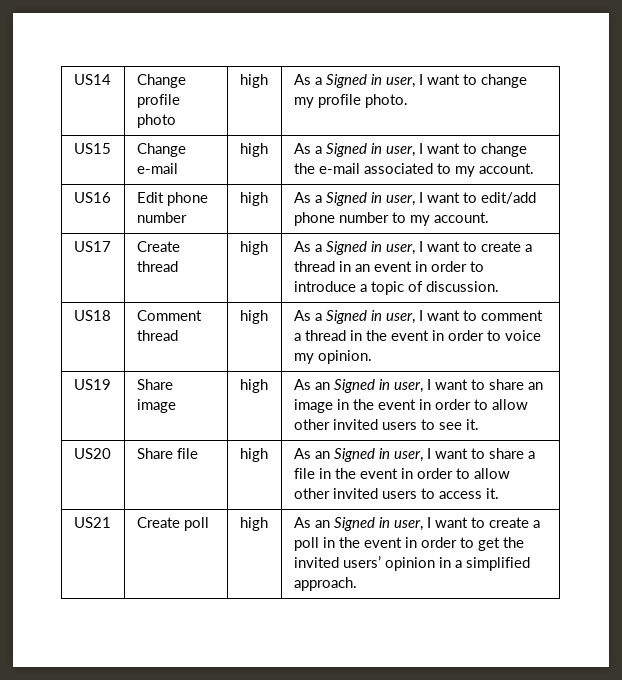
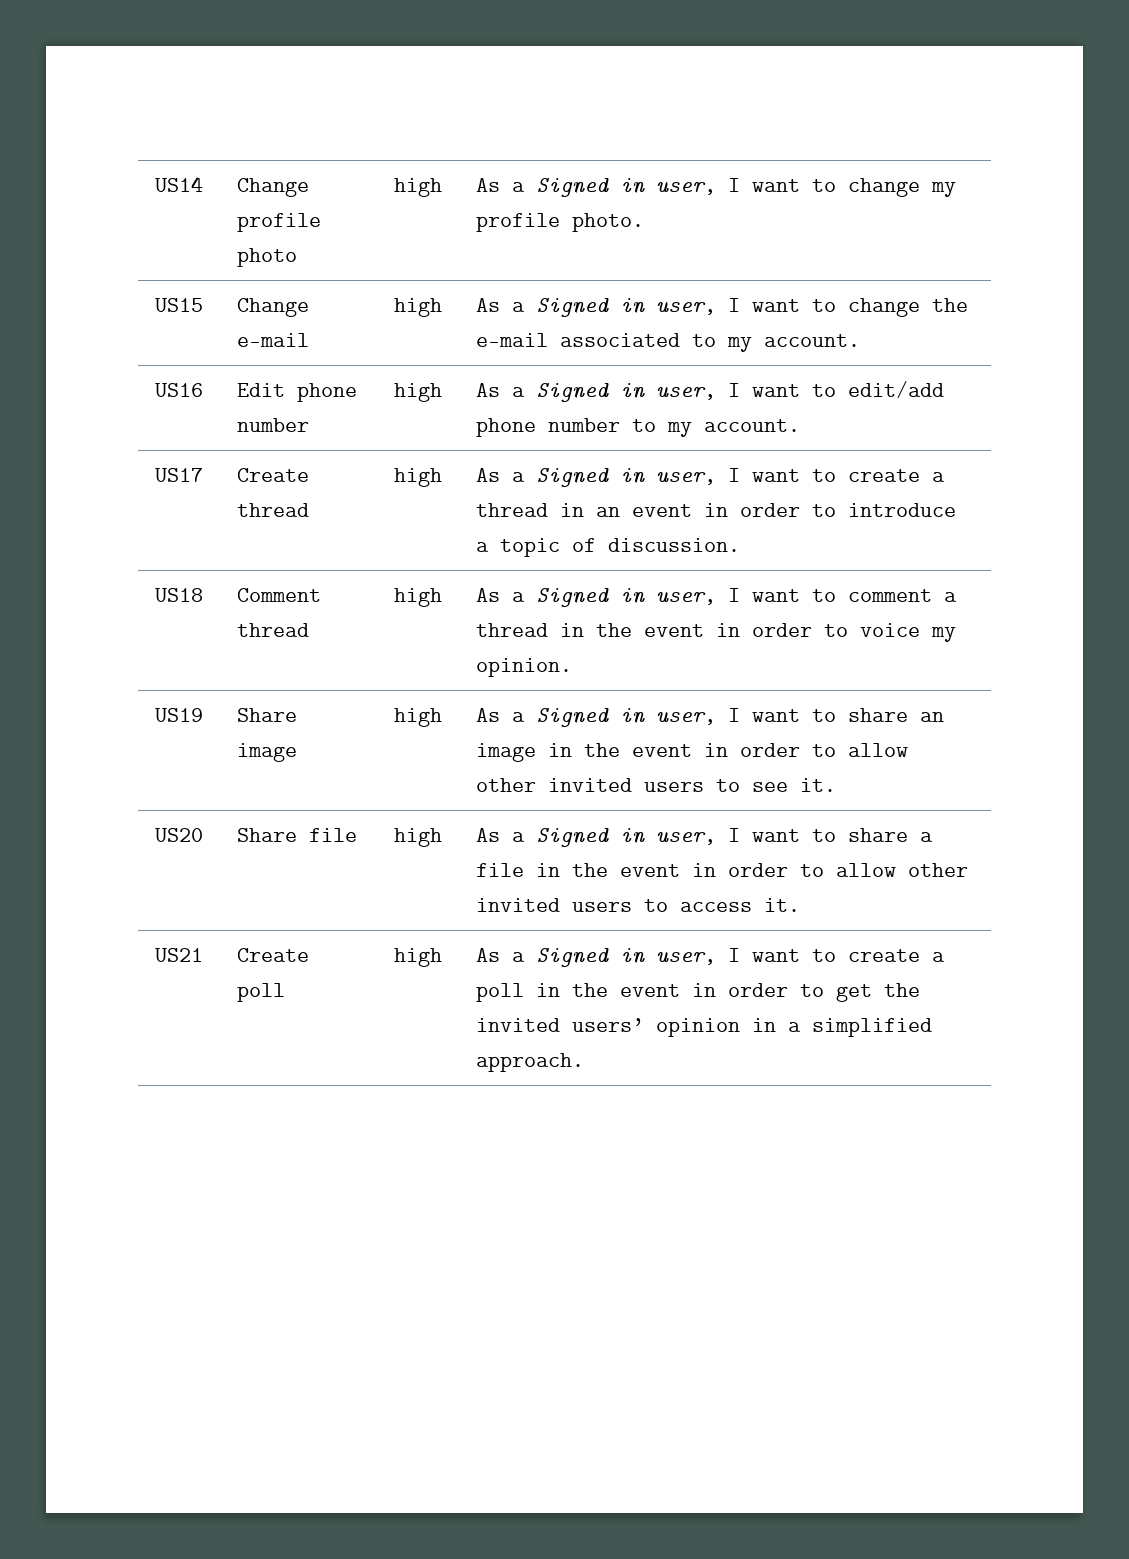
[314,382,330,390] an -> [511,712,525,722] a
[314,451,330,459] an -> [511,832,525,842] a
[314,520,330,528] an -> [511,952,525,962] a

